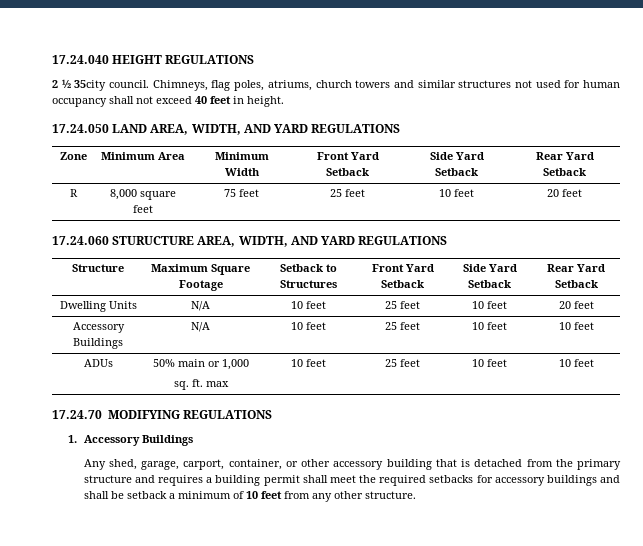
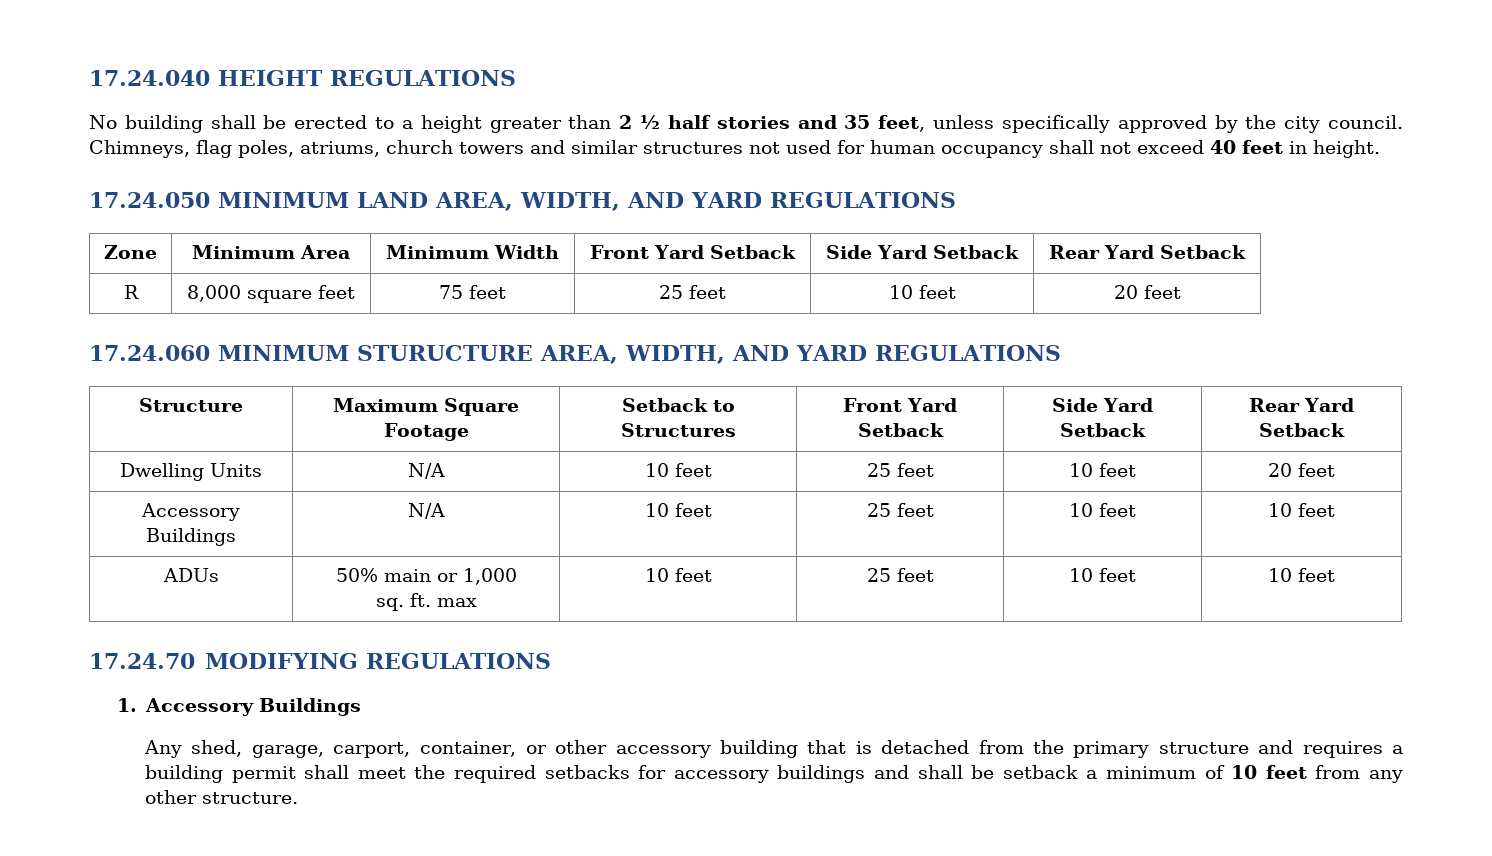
[52,79,107,91] 2 ½ 35city -> [89,115,1321,133] No building shall be erected to a height greater than 2 ½ half stories and 35 feet, unless specifically approved by the city
(109, 128) none -> [218,192,349,208] MINIMUM
(109, 240) none -> [218,345,349,361] MINIMUM

